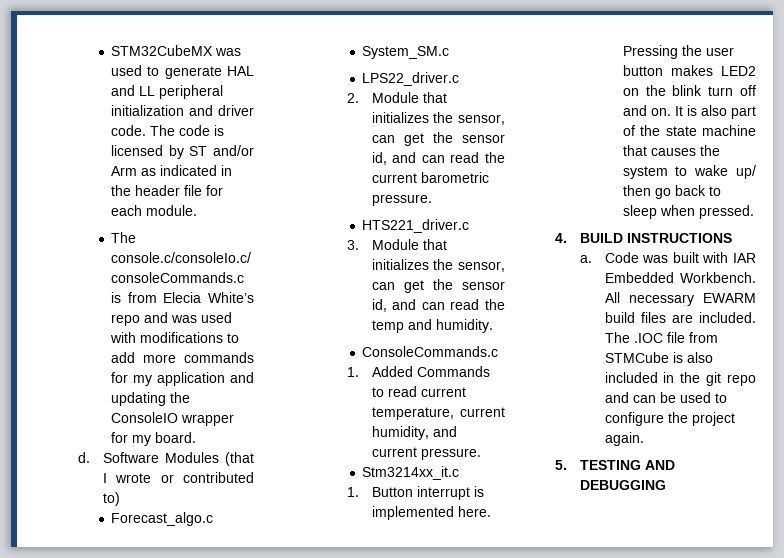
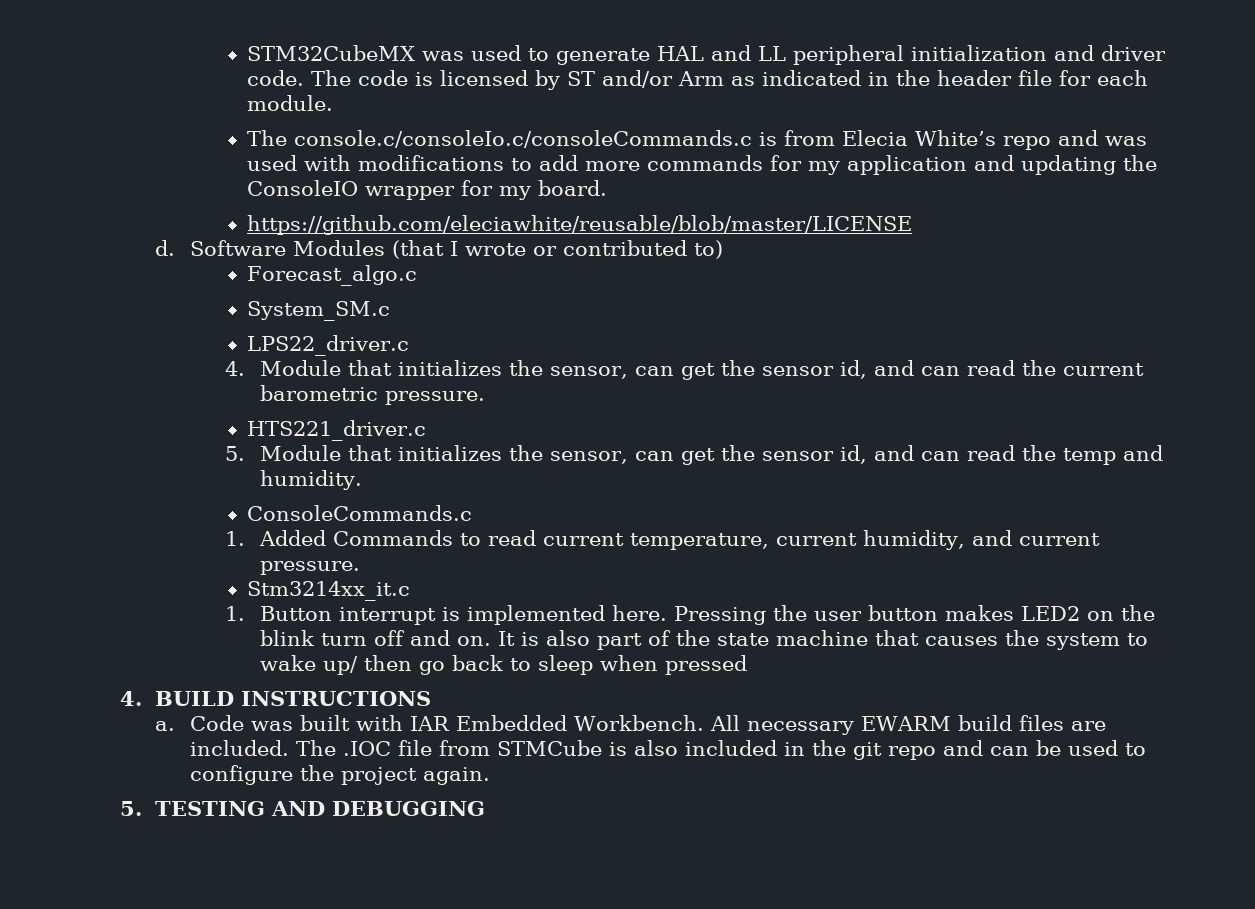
(197, 437) none -> [247,215,913,235] // https://github.com/eleciawhite/reusable/blob/master/LICENSE
[346,93,359,103] 2. -> [224,361,245,376] 4.
[346,240,359,250] 3. -> [224,446,245,461] 5.
[698,205,754,219] pressed. -> [664,655,747,675] pressed

